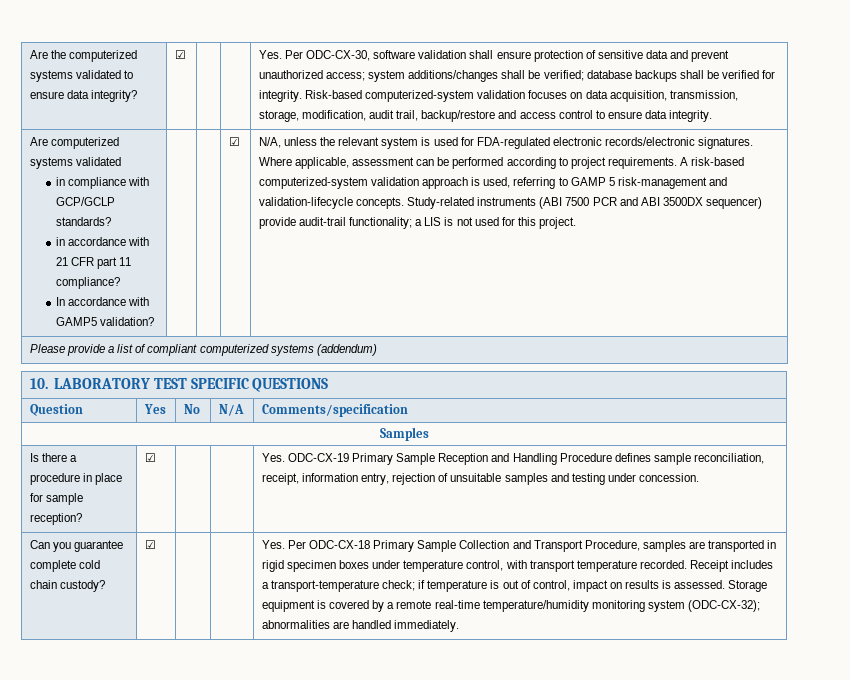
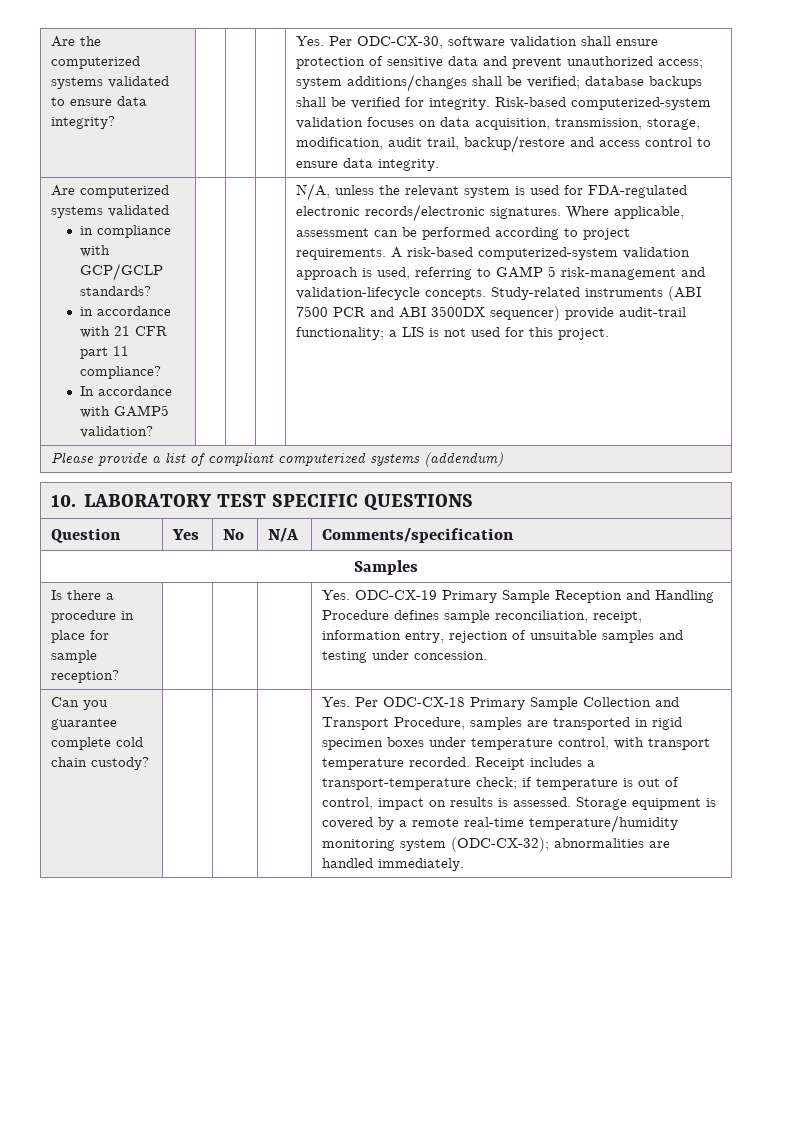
[174,50,186,59] ☑ -> (116, 122) none
[228,137,240,146] ☑ -> (154, 432) none
[144,453,156,462] ☑ -> (120, 676) none
[144,540,156,549] ☑ -> (150, 763) none

